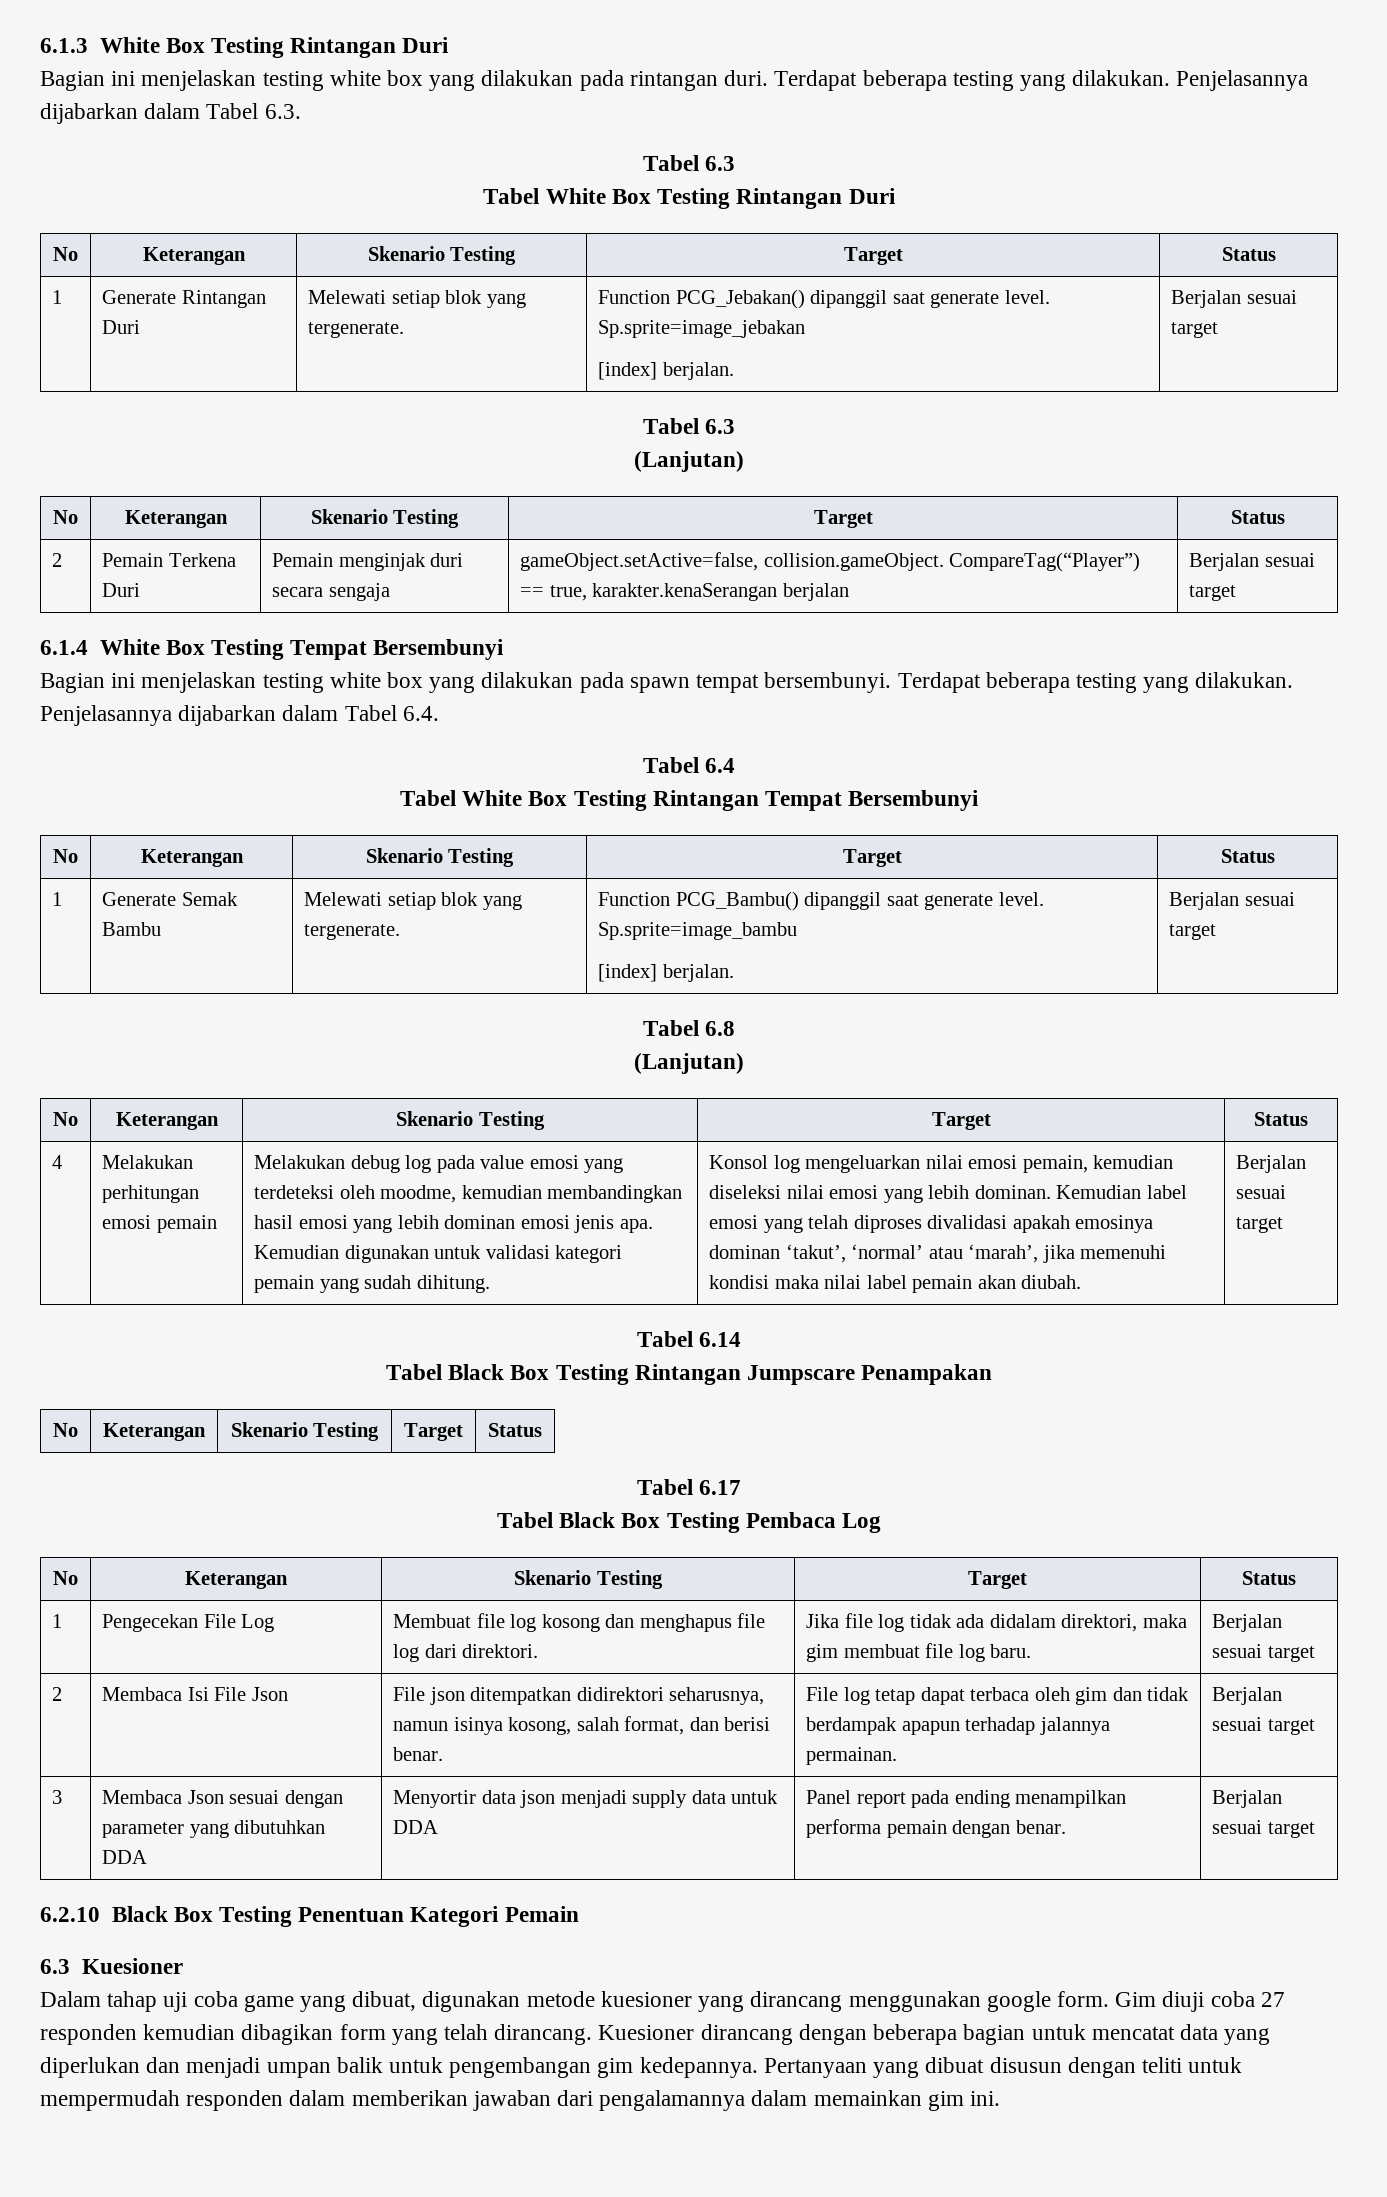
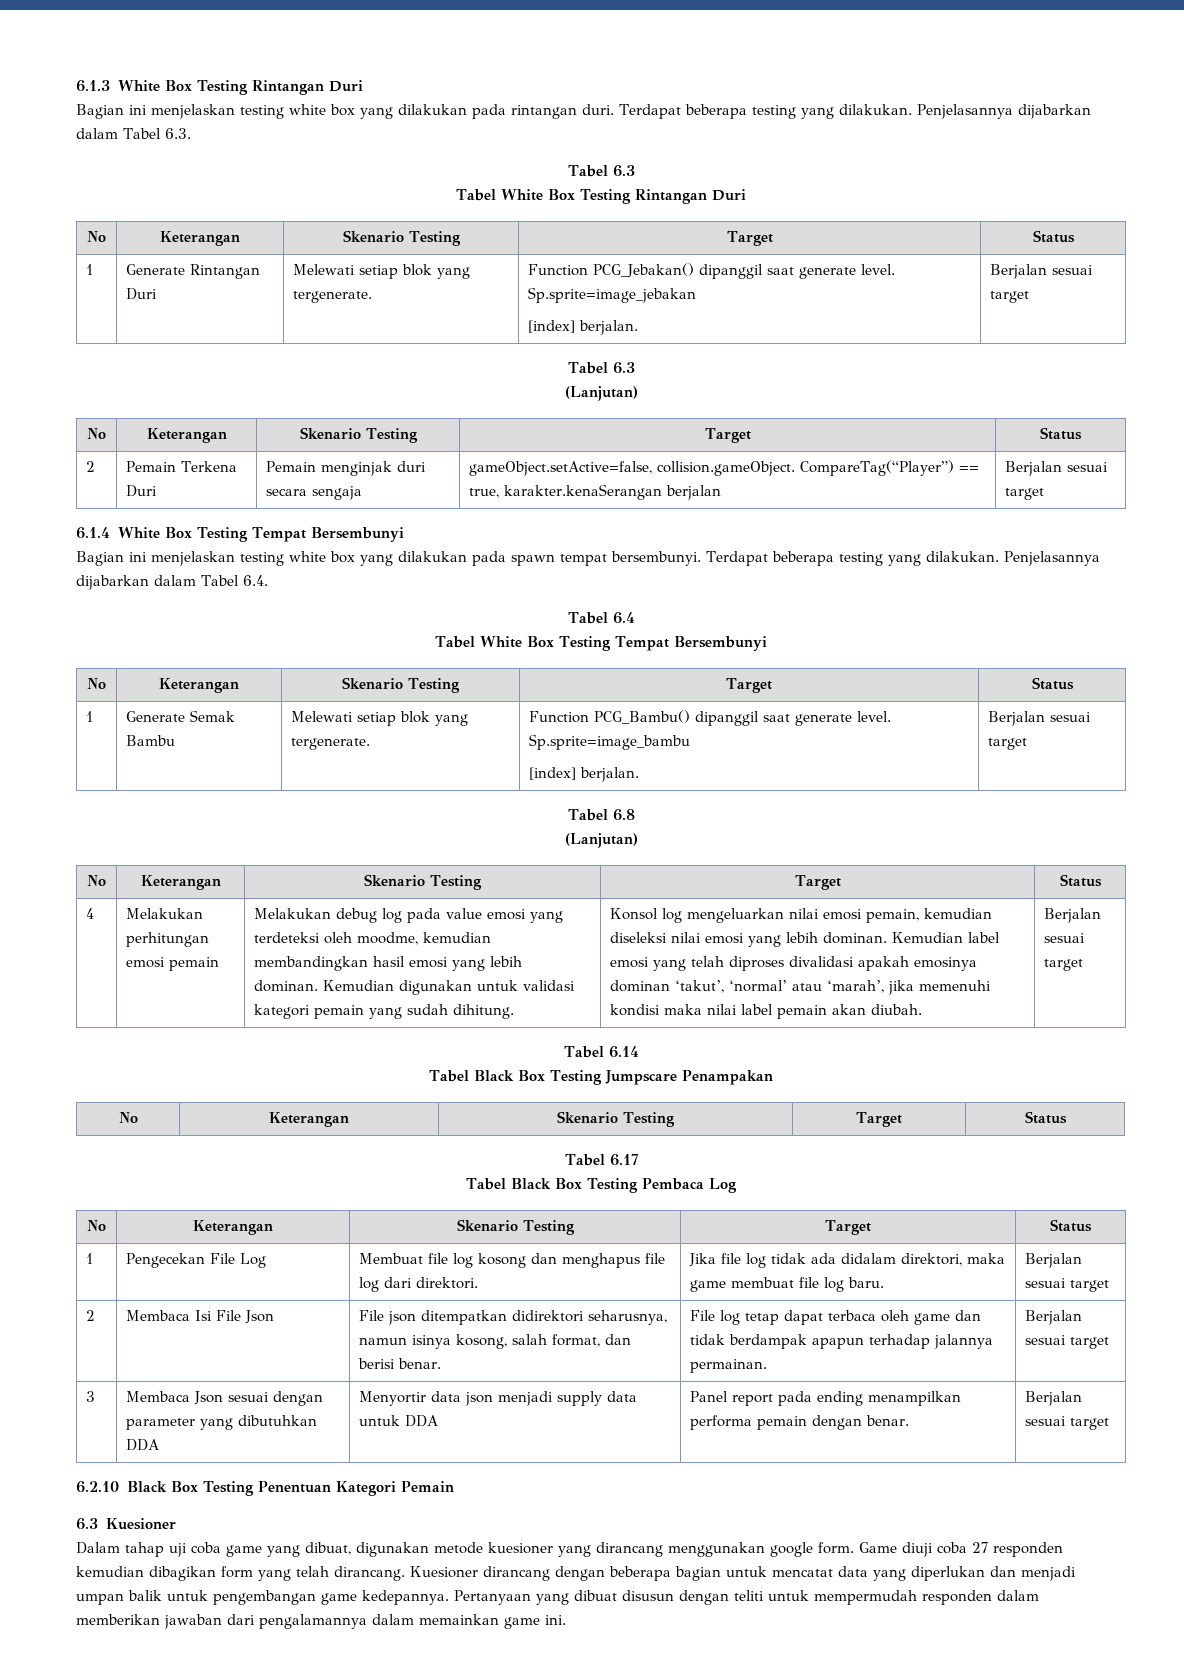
[652,790,759,811] Rintangan -> (612, 643) none
[444,1215,653,1233] dominan emosi jenis apa. -> [254,980,319,992] dominan.
[634,1364,741,1385] Rintangan -> (602, 1077) none
[806,1644,839,1662] gim -> [690,1280,727,1292] game
[1075,1687,1108,1705] gim -> [914,1313,951,1325] game
[1115,1992,1157,2007] Gim -> [859,1542,897,1553] Game
[597,2058,634,2078] gim -> [321,1593,357,1605] game
[927,2091,964,2111] gim -> [504,1617,540,1629] game

